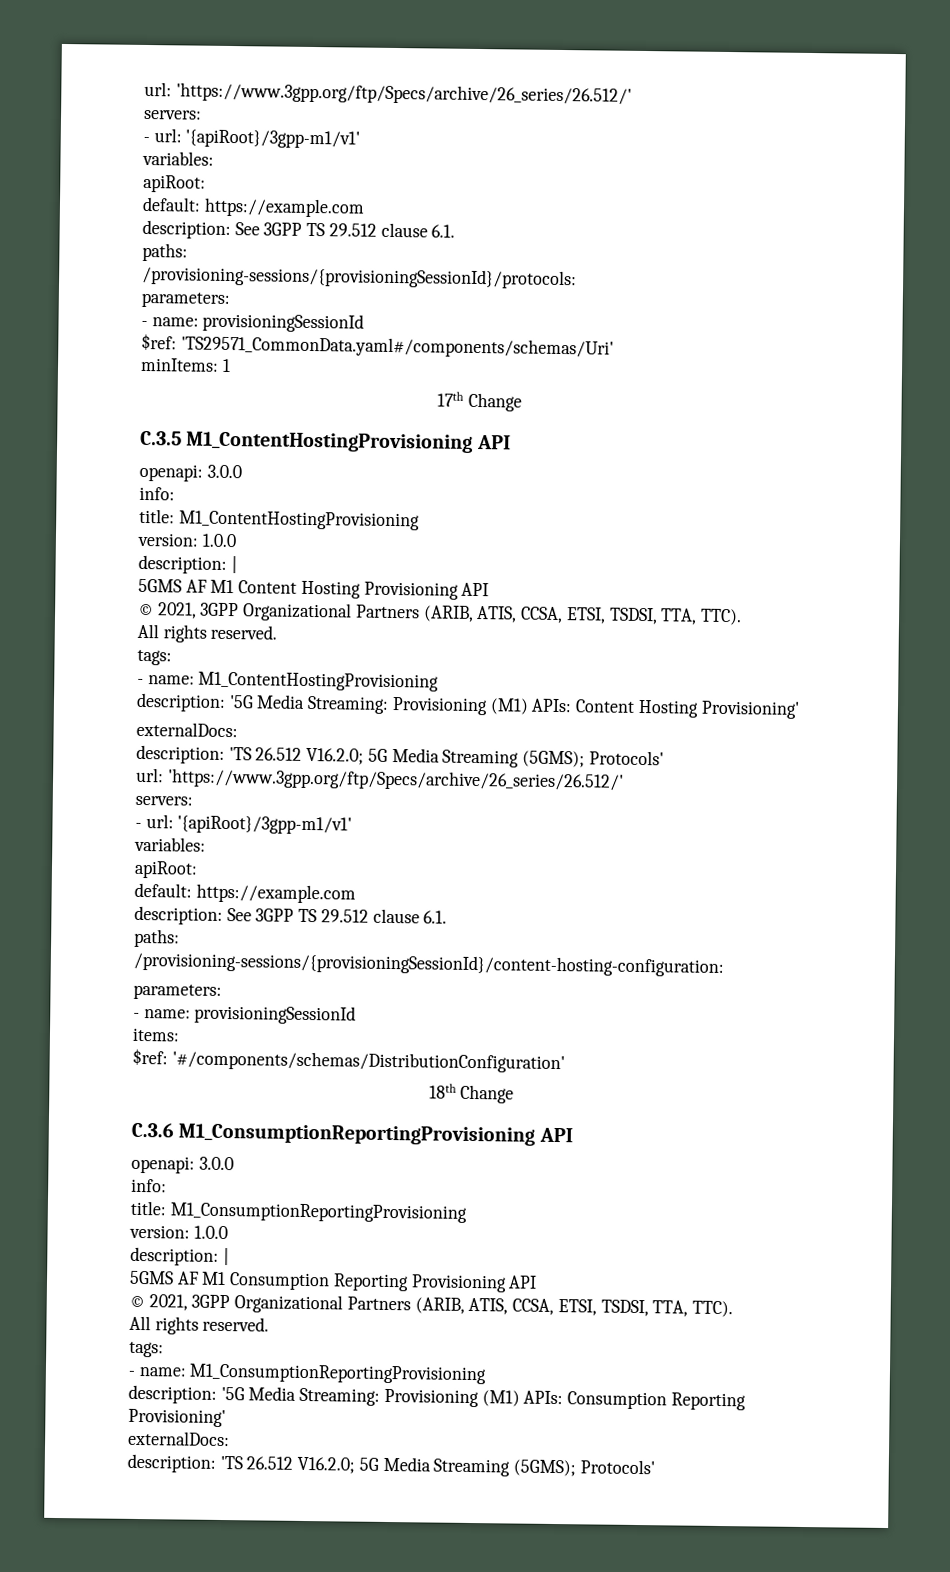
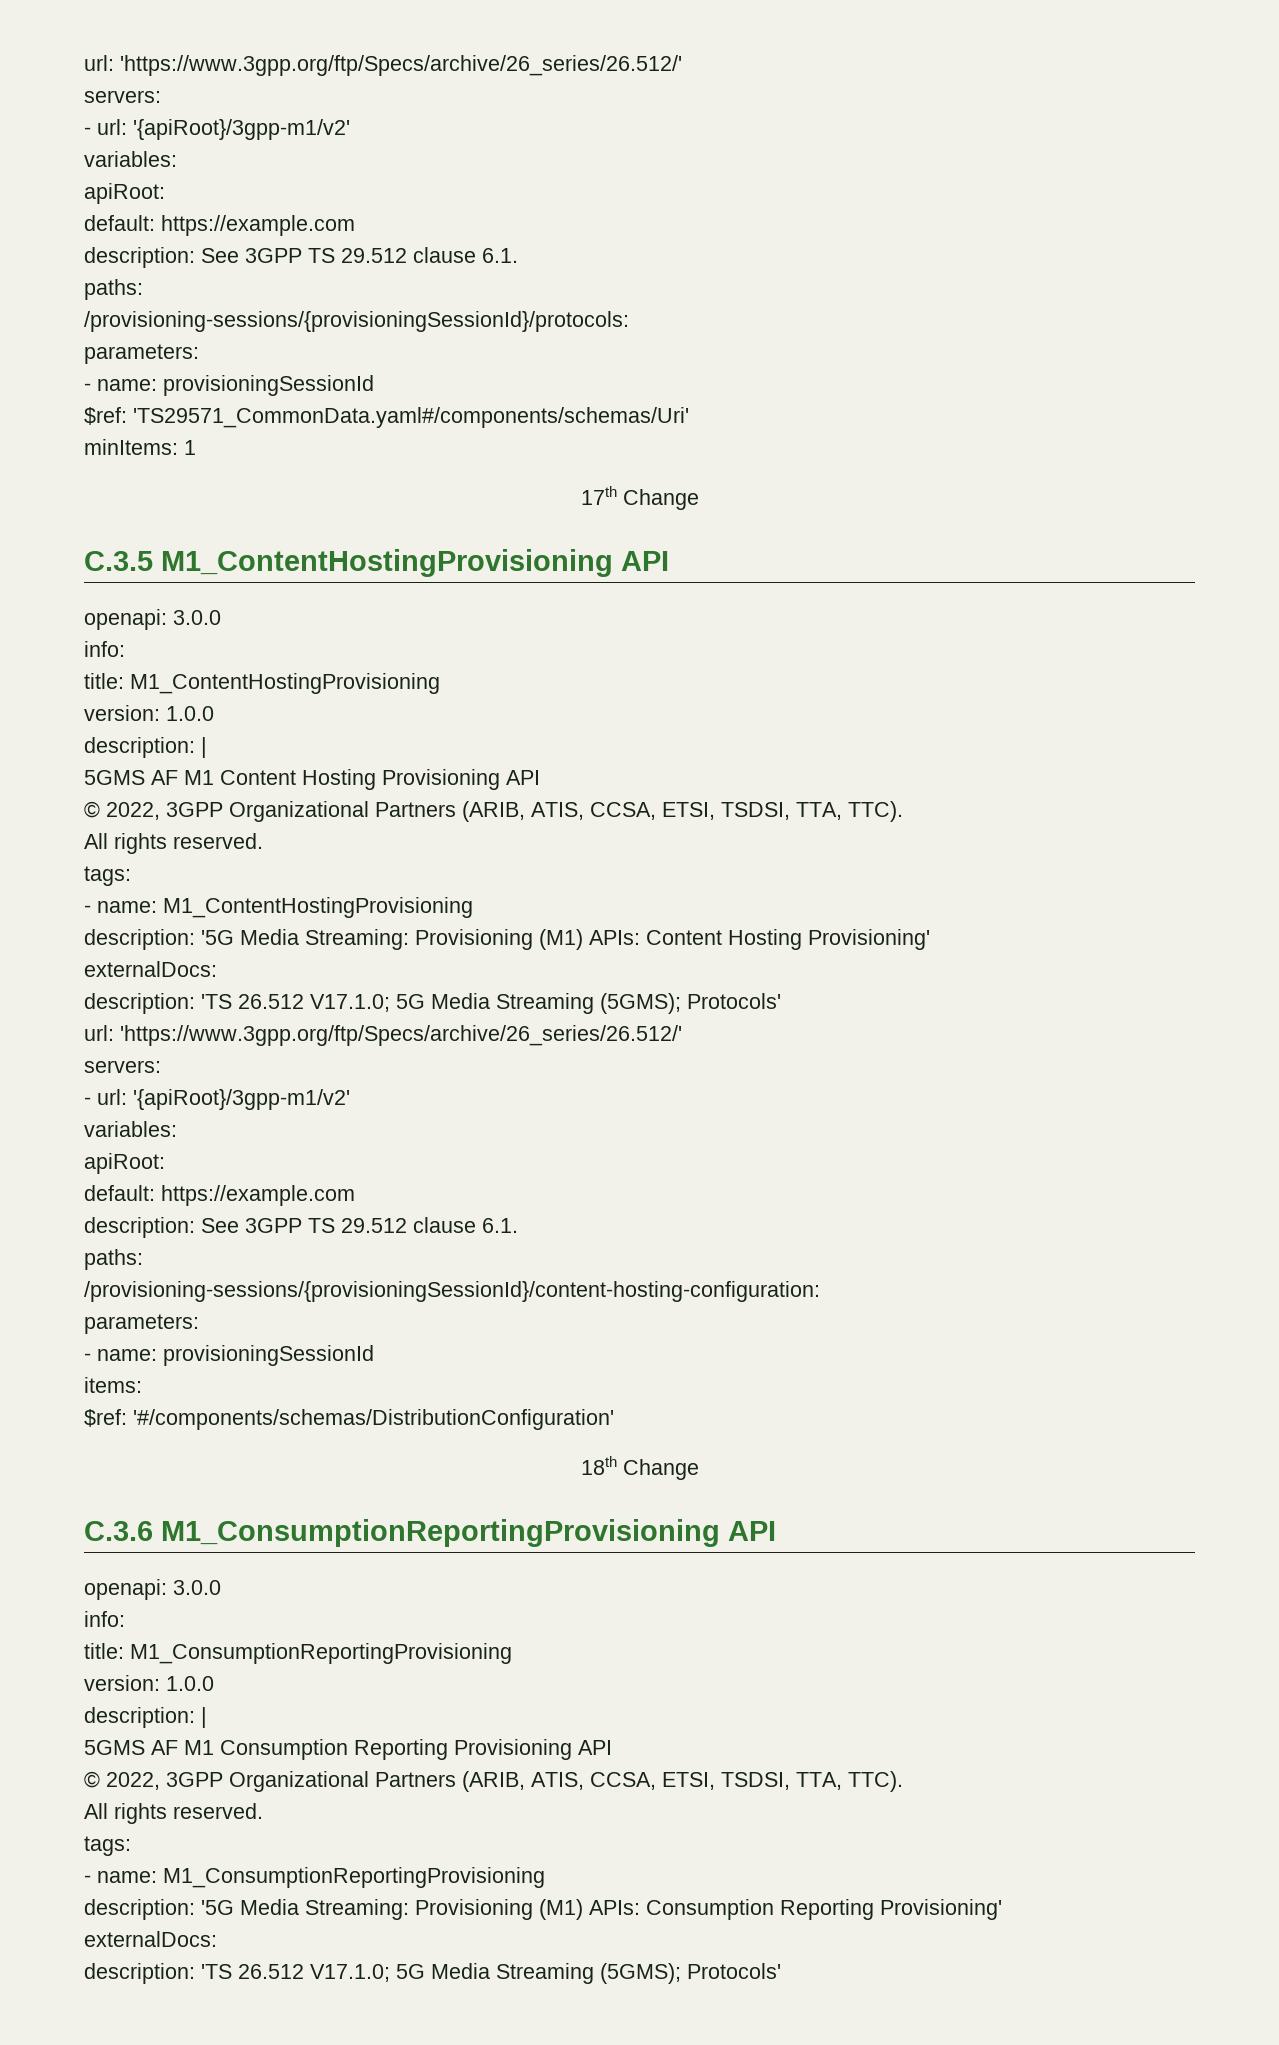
[144,81,632,106] [144,109,202,120] [143,128,361,149] url: 'https://www.3gpp.org/ftp/Specs/archive/26_series/26.512/' // servers: // - url: '{apiRoot}/3gpp-m1/v1' -> [84,55,682,76] [84,90,161,103] [84,119,350,140] url: 'https://www.3gpp.org/ftp/Specs/archive/26_series/26.512/' // servers: // - url: '{apiRoot}/3gpp-m1/v2'
[156,602,197,619] 2021, -> [106,802,160,820] 2022,
[306,747,365,765] V16.2.0; -> [310,994,390,1012] V17.1.0;
[177,815,353,835] '{apiRoot}/3gpp-m1/v1' -> [133,1089,350,1110] '{apiRoot}/3gpp-m1/v2'
[148,1294,188,1311] 2021, -> [106,1772,160,1790] 2022,
[297,1456,356,1474] V16.2.0; -> [310,1964,390,1982] V17.1.0;

